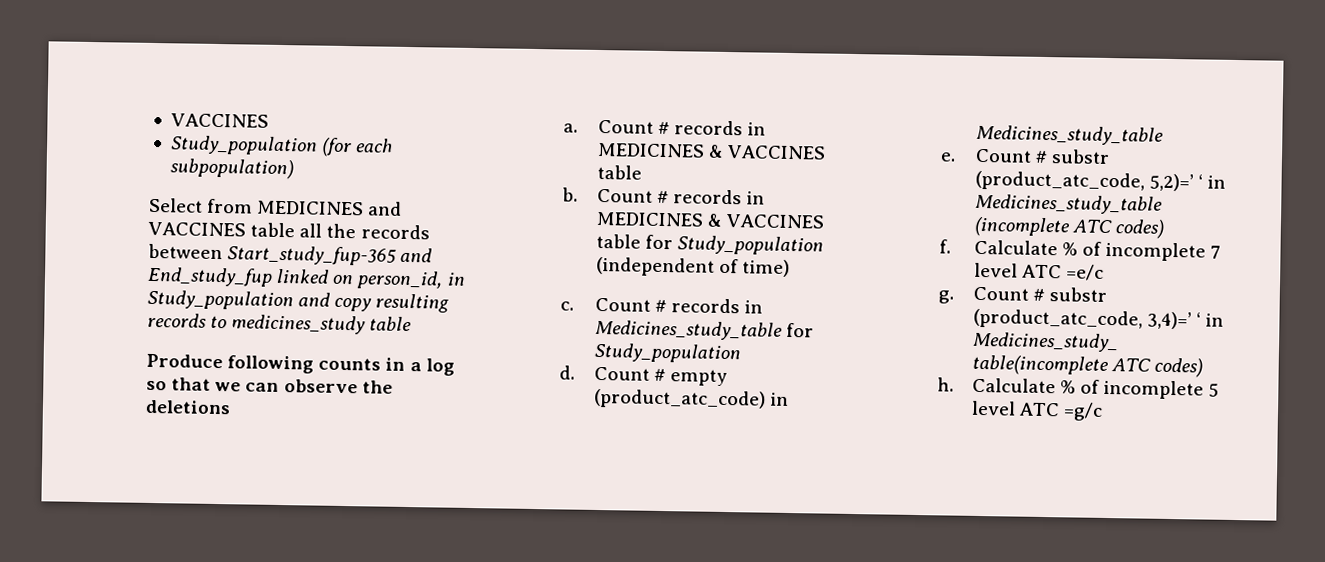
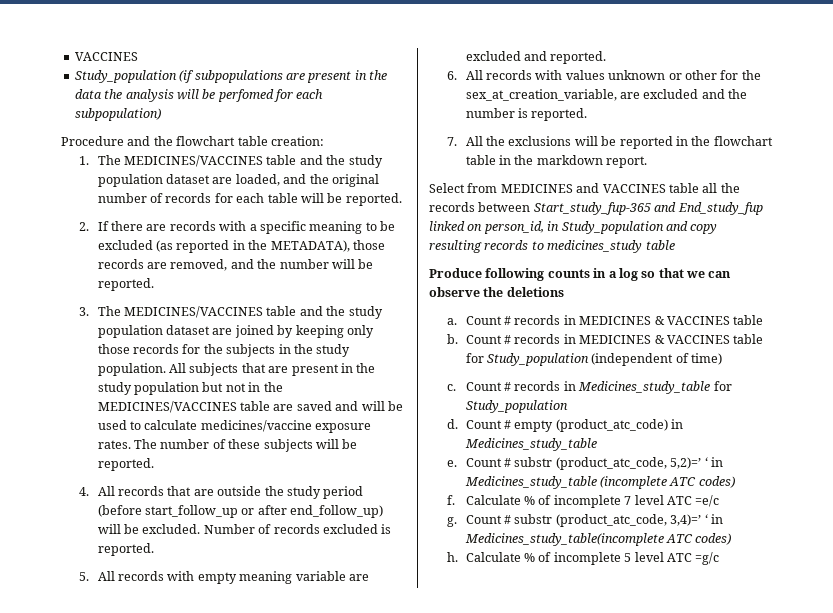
[321,137,394,158] [169,158,294,180] (for each subpopulation) -> [179,70,387,83] [74,89,324,102] [74,108,161,121] [61,136,324,146] [79,155,383,168] [97,174,379,187] [97,193,402,206] [79,221,396,234] [97,240,385,253] [97,259,374,271] [97,278,154,291] [79,306,383,319] [97,325,374,338] [97,344,351,357] [97,363,376,376] [97,382,283,395] [97,401,403,413] [97,420,372,433] [97,439,358,452] [97,458,154,471] [79,486,364,499] [97,505,384,518] [97,524,392,534] [97,543,154,556] [79,571,369,584] [465,51,607,64] [447,70,761,80] [465,89,748,101] [465,108,588,121] [447,136,773,149] [465,155,648,168] (if subpopulations are present in the data the analysis will be perfomed for each subpopulation) // Procedure and the flowchart table creation: // 1. The MEDICINES/VACCINES table and the study population dataset are loaded, and the original number of records for each table will be reported. // 2. If there are records with a specific meaning to be excluded (as reported in the METADATA), those records are removed, and the number will be reported. // 3. The MEDICINES/VACCINES table and the study population dataset are joined by keeping only those records for the subjects in the study population. All subjects that are present in the study population but not in the MEDICINES/VACCINES table are saved and will be used to calculate medicines/vaccine exposure rates. The number of these subjects will be reported. // 4. All records that are outside the study period (before start_follow_up or after end_follow_up) will be excluded. Number of records excluded is reported. // 5. All records with empty meaning variable are excluded and reported. // 6. All records with values unknown or other for the sex_at_creation_variable, are excluded and the number is reported. // 7. All the exclusions will be reported in the flowchart table in the markdown report.

